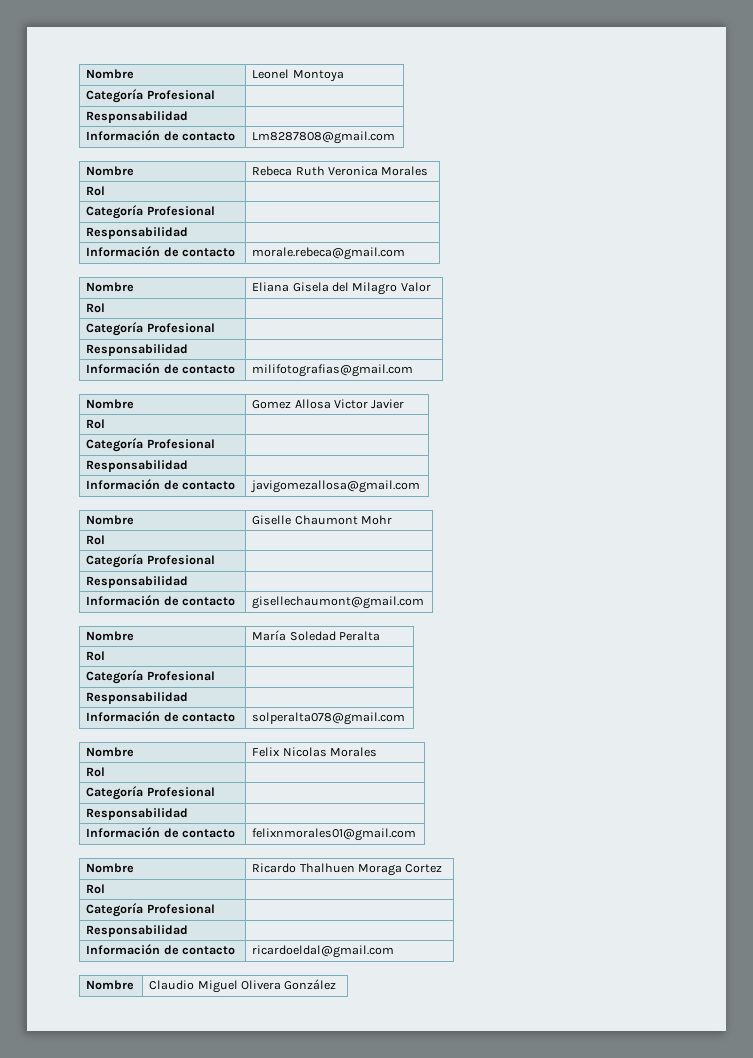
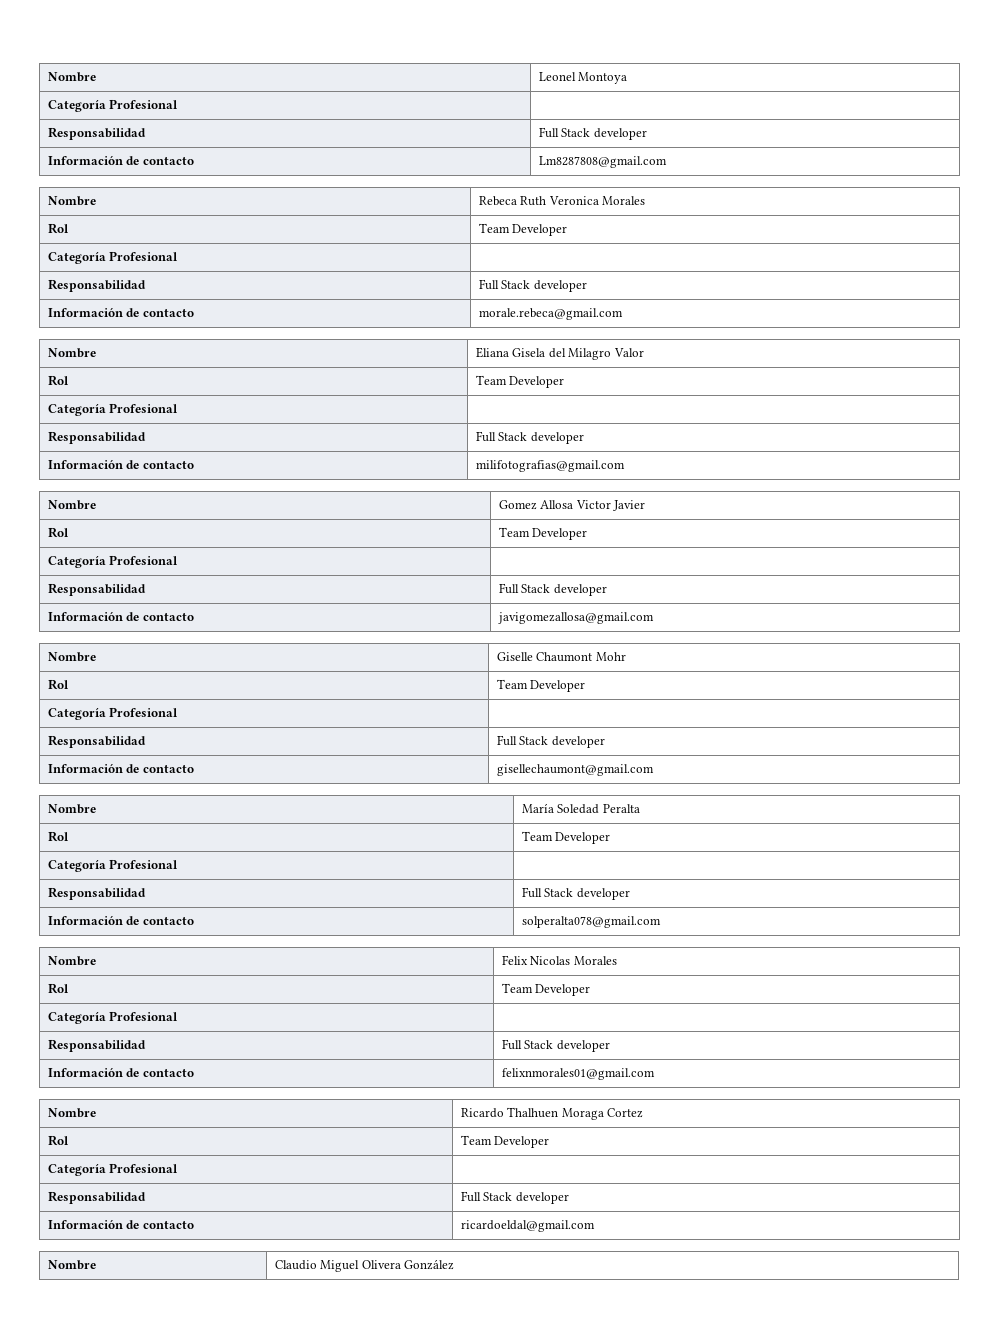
(189, 117) none -> [538,127,647,140] Full Stack developer
[86,205,215,219] [86,227,189,239] // Categoría Profesional | // Responsabilidad | -> [478,223,568,236] [47,251,179,264] [47,279,146,292] [478,279,587,292] Team Developer // Categoría Profesional | // Responsabilidad | Full Stack developer
[86,322,215,336] [86,344,189,356] // Categoría Profesional | // Responsabilidad | -> [475,375,565,388] [47,403,179,416] [47,431,146,444] [475,431,584,444] Team Developer // Categoría Profesional | // Responsabilidad | Full Stack developer
[86,438,215,452] [86,460,189,472] // Categoría Profesional | // Responsabilidad | -> [498,527,588,540] [47,555,179,568] [47,583,146,596] [498,583,607,596] Team Developer // Categoría Profesional | // Responsabilidad | Full Stack developer
[86,554,215,568] [86,576,189,588] // Categoría Profesional | // Responsabilidad | -> [496,679,586,692] [47,707,179,720] [47,735,146,748] [496,735,605,748] Team Developer // Categoría Profesional | // Responsabilidad | Full Stack developer
[86,670,215,684] [86,692,189,704] // Categoría Profesional | // Responsabilidad | -> [521,831,611,844] [47,859,179,872] [47,887,146,900] [521,887,630,900] Team Developer // Categoría Profesional | // Responsabilidad | Full Stack developer
[86,786,215,800] [86,808,189,820] // Categoría Profesional | // Responsabilidad | -> [501,983,591,996] [47,1011,179,1024] [47,1039,146,1052] [501,1039,610,1052] Team Developer // Categoría Profesional | // Responsabilidad | Full Stack developer
[86,903,215,917] [86,925,189,937] // Categoría Profesional | // Responsabilidad | -> [460,1135,550,1148] [47,1163,179,1176] [47,1191,146,1204] [460,1191,569,1204] Team Developer // Categoría Profesional | // Responsabilidad | Full Stack developer

